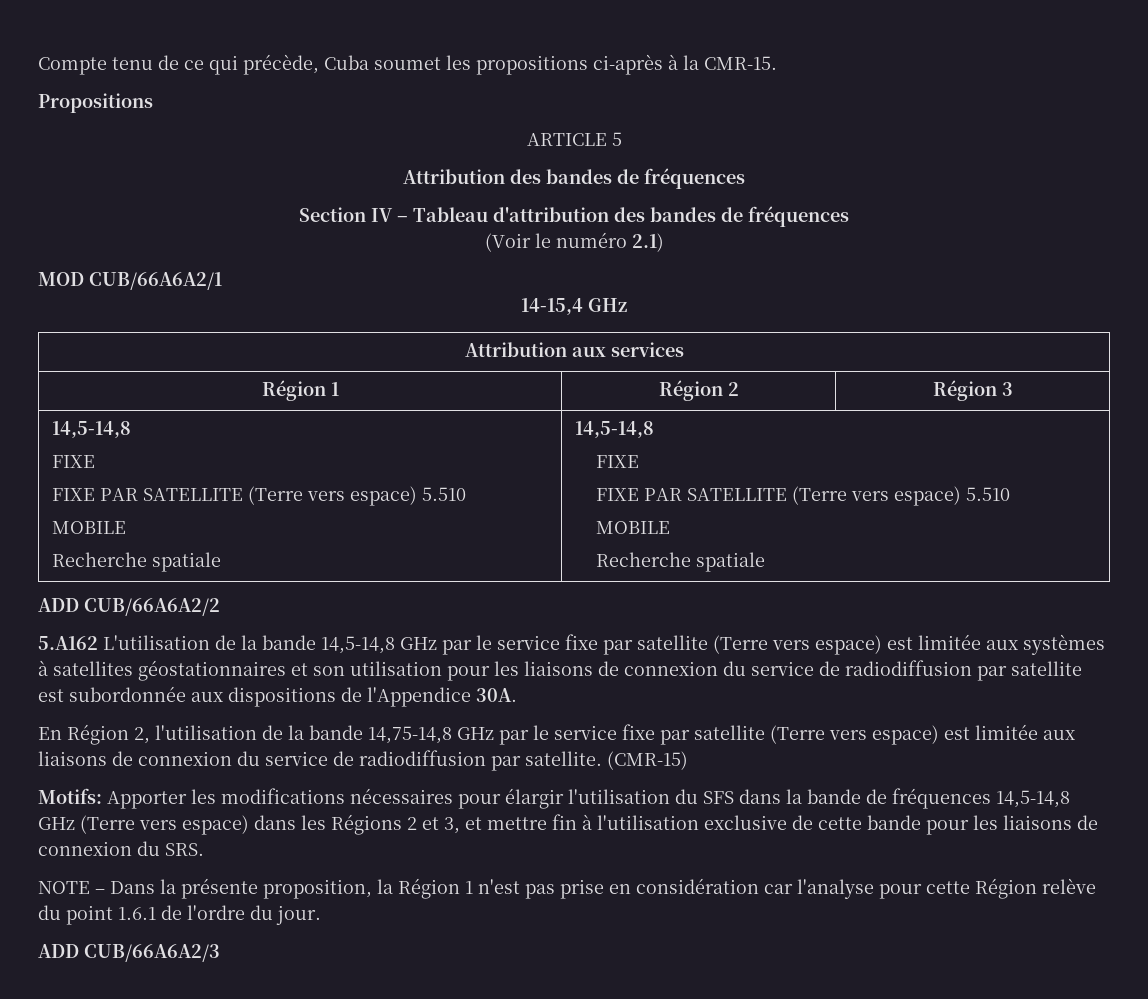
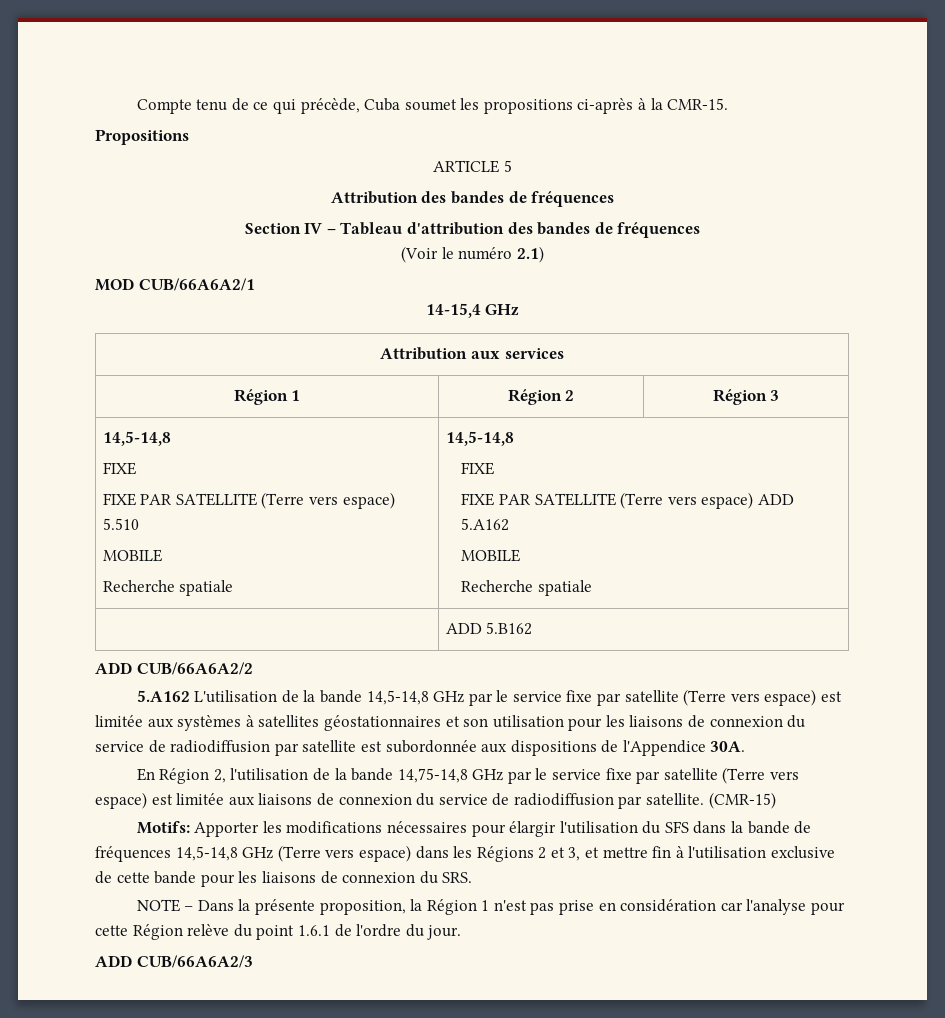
[965,487,1010,501] [595,521,670,534] [595,552,765,572] 5.510 // MOBILE // Recherche spatiale -> [757,494,794,505] [461,518,510,531] [461,549,521,562] [461,580,593,596] [445,622,533,635] ADD 5.A162 // MOBILE // Recherche spatiale // | ADD 5.B162

